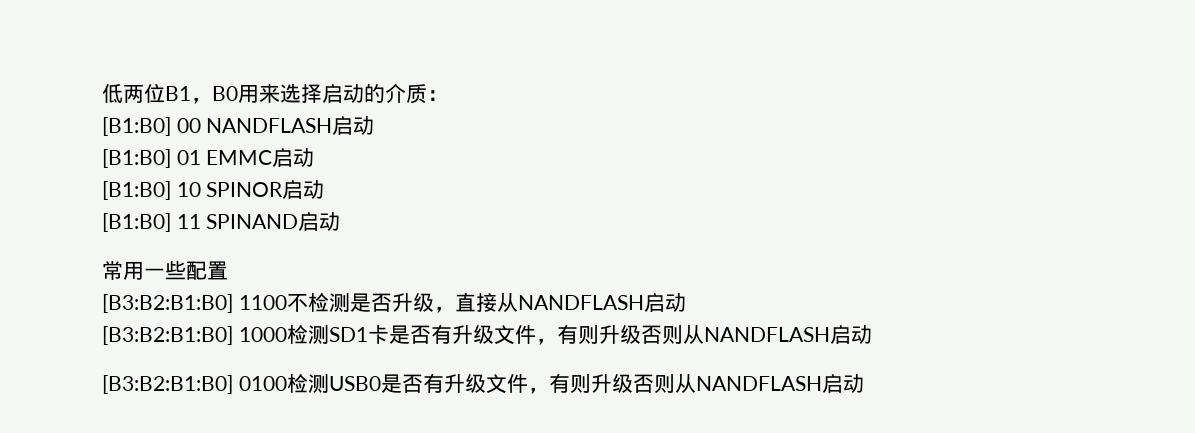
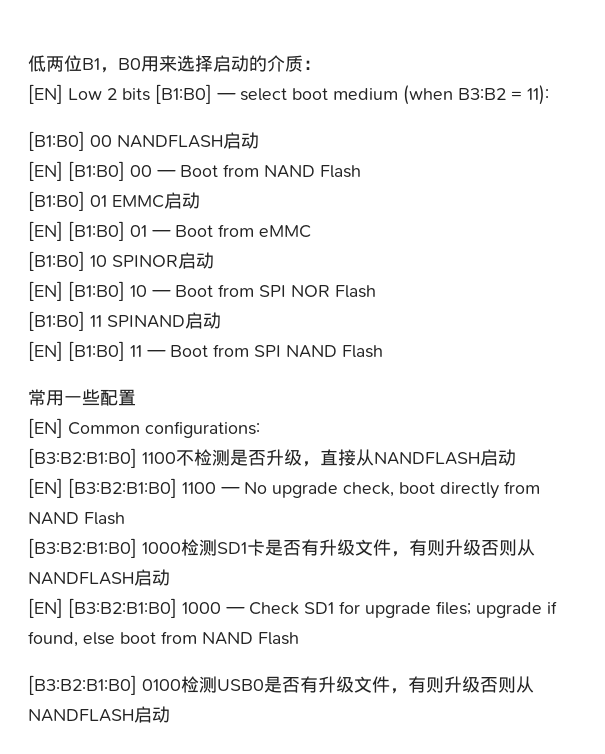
[102,115,375,136] [102,147,315,168] [102,179,325,200] [102,211,341,232] [B1:B0] 00 NANDFLASH启动 // [B1:B0] 01 EMMC启动 // [B1:B0] 10 SPINOR启动 // [B1:B0] 11 SPINAND启动 -> [28,84,549,105] [28,131,259,151] [28,161,361,181] [28,191,200,211] [28,221,311,241] [28,251,214,271] [28,281,376,301] [28,311,221,331] [28,341,383,361] [EN] Low 2 bits [B1:B0] — select boot medium (when B3:B2 = 11): // [B1:B0] 00 NANDFLASH启动 // [EN] [B1:B0] 00 — Boot from NAND Flash // [B1:B0] 01 EMMC启动 // [EN] [B1:B0] 01 — Boot from eMMC // [B1:B0] 10 SPINOR启动 // [EN] [B1:B0] 10 — Boot from SPI NOR Flash // [B1:B0] 11 SPINAND启动 // [EN] [B1:B0] 11 — Boot from SPI NAND Flash
(228, 270) none -> [28,418,260,438] // [EN] Common configurations:
(686, 302) none -> [28,478,540,499] [28,512,125,525] // [EN] [B3:B2:B1:B0] 1100 — No upgrade check, boot directly from NAND Flash
(872, 334) none -> [28,598,557,618] [28,631,299,647] // [EN] [B3:B2:B1:B0] 1000 — Check SD1 for upgrade files; upgrade if found, else boot from NAND Flash

